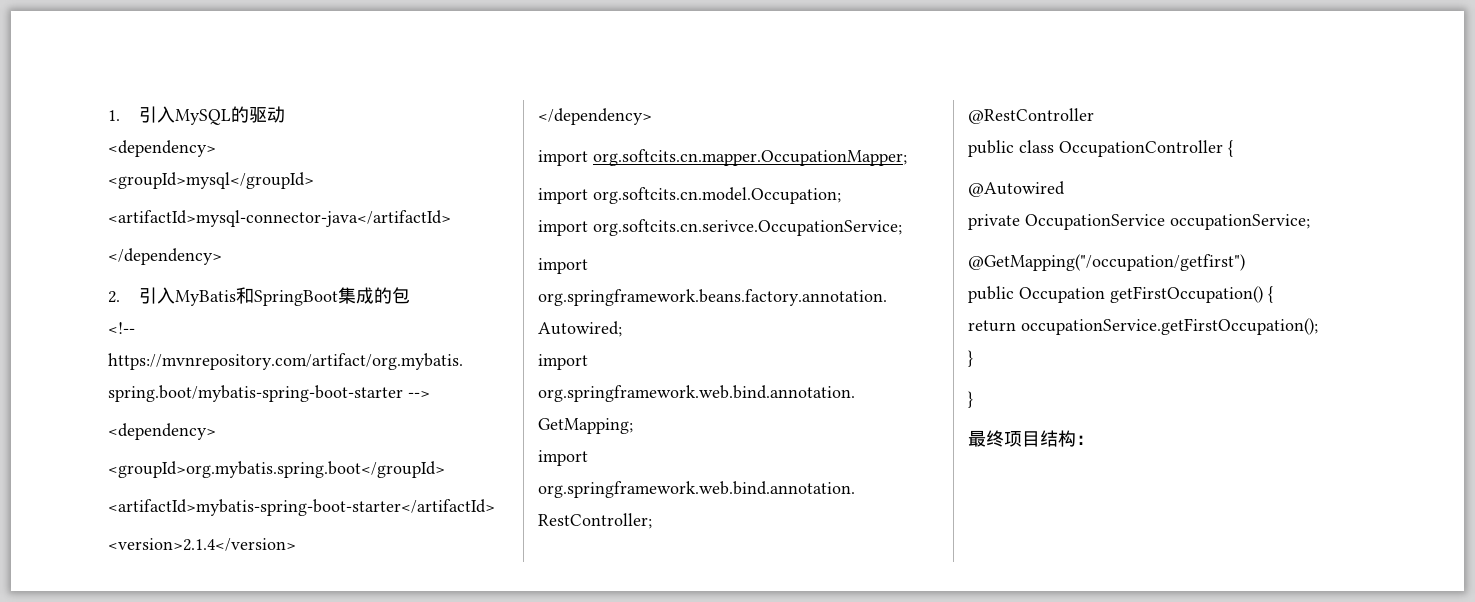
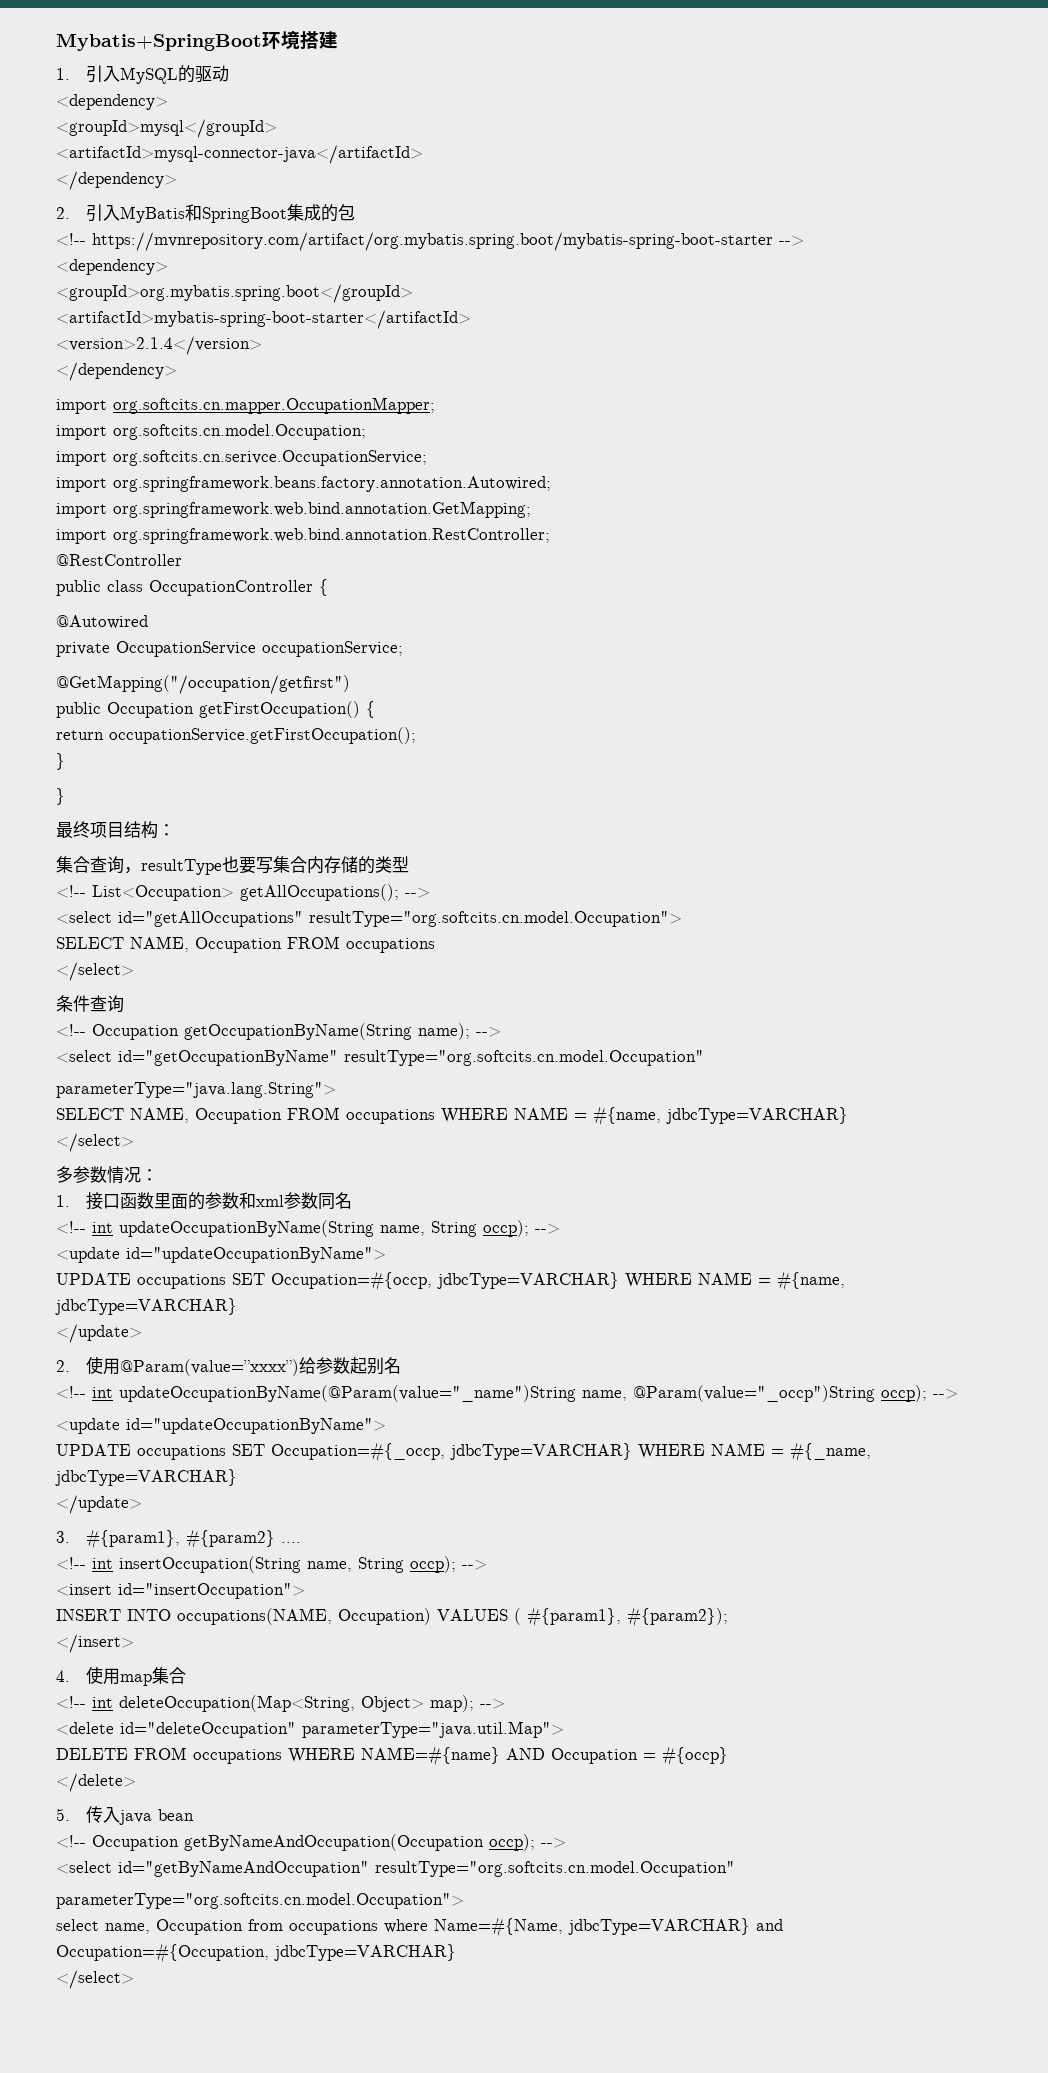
(108, 115) none -> [56,31,338,51] Mybatis+SpringBoot环境搭建 //
(1094, 440) none -> [56,856,409,875] [56,884,430,901] [56,911,682,927] [56,936,435,953] [56,962,134,981] [56,995,124,1013] [56,1023,501,1040] [56,1050,704,1066] [56,1082,336,1098] [56,1106,848,1126] [56,1133,134,1152] [56,1166,158,1184] [56,1192,352,1210] [56,1220,560,1237] [56,1247,386,1263] [56,1271,845,1291] [55,1298,237,1315] [56,1324,142,1343] [56,1356,401,1376] [56,1385,958,1402] [56,1418,386,1434] [56,1442,871,1462] [55,1469,237,1486] [56,1495,142,1514] [56,1529,301,1549] [56,1556,487,1573] [56,1583,305,1599] [56,1607,728,1627] [56,1634,134,1653] [56,1666,186,1686] [56,1695,505,1712] [56,1721,564,1738] [56,1746,728,1766] [56,1773,136,1792] [56,1806,194,1825] [56,1834,566,1851] [56,1861,735,1877] [56,1893,464,1909] [56,1917,783,1937] [56,1943,456,1963] [56,1970,134,1989] // 集合查询，resultType也要写集合内存储的类型 // <!-- List<Occupation> getAllOccupations(); --> // <select id="getAllOccupations" resultType="org.softcits.cn.model.Occupation"> // SELECT NAME, Occupation FROM occupations // </select> // 条件查询 // <!-- Occupation getOccupationByName(String name); --> // <select id="getOccupationByName" resultType="org.softcits.cn.model.Occupation" // parameterType="java.lang.String"> // SELECT NAME, Occupation FROM occupations WHERE NAME = #{name, jdbcType=VARCHAR} // </select> // 多参数情况： // 1.接口函数里面的参数和xml参数同名 // <!-- int updateOccupationByName(String name, String occp); --> // <update id="updateOccupationByName"> // UPDATE occupations SET Occupation=#{occp, jdbcType=VARCHAR} WHERE NAME = #{name, jdbcType=VARCHAR} // </update> // 2.使用@Param(value=”xxxx”)给参数起别名 // <!-- int updateOccupationByName(@Param(value="_name")String name, @Param(value="_occp")String occp); --> // <update id="updateOccupationByName"> // UPDATE occupations SET Occupation=#{_occp, jdbcType=VARCHAR} WHERE NAME = #{_name, jdbcType=VARCHAR} // </update> // 3. #{param1}, #{param2} .... // <!-- int insertOccupation(String name, String occp); --> // <insert id="insertOccupation"> // INSERT INTO occupations(NAME, Occupation) VALUES ( #{param1}, #{param2}); // </insert> // 4.使用map集合 // <!-- int deleteOccupation(Map<String, Object> map); --> // <delete id="deleteOccupation" parameterType="java.util.Map"> // DELETE FROM occupations WHERE NAME=#{name} AND Occupation = #{occp} // </delete> // 5.传入java bean // <!-- Occupation getByNameAndOccupation(Occupation occp); --> // <select id="getByNameAndOccupation" resultType="org.softcits.cn.model.Occupation" // parameterType="org.softcits.cn.model.Occupation"> // select name, Occupation from occupations where Name=#{Name, jdbcType=VARCHAR} and Occupation=#{Occupation, jdbcType=VARCHAR} // </select>

